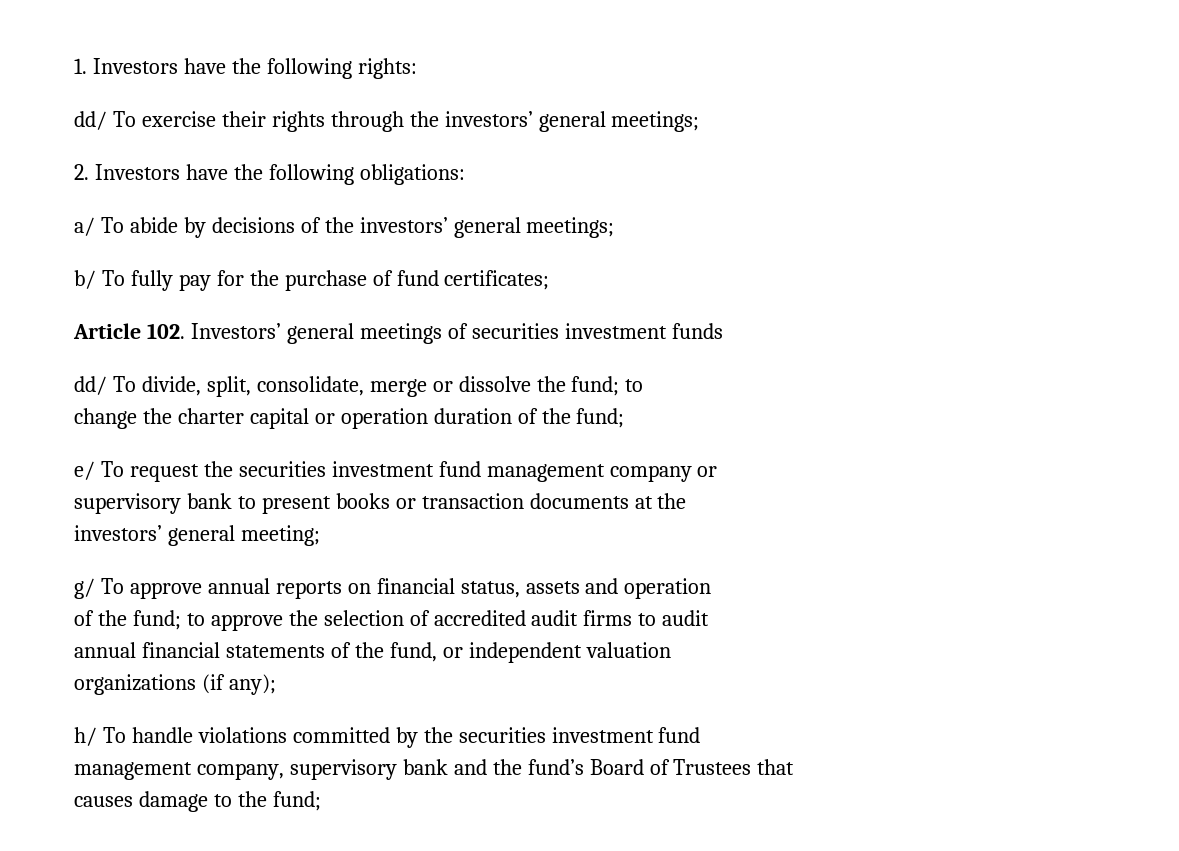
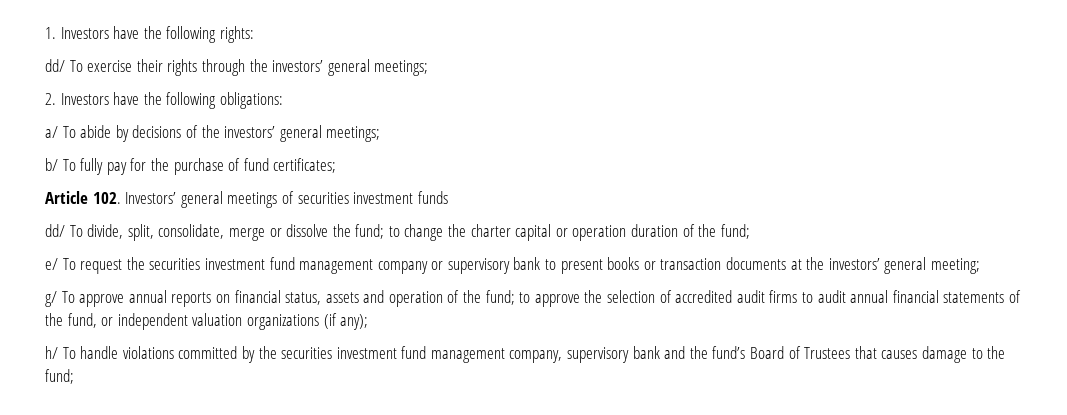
(644, 385) // -> (400, 231) none
(718, 471) // -> (444, 265) none
(687, 501) // -> (825, 263) none
(712, 588) // -> (443, 299) none
(710, 618) // -> (846, 296) none
(671, 650) // -> (243, 319) none
(701, 735) // -> (427, 352) none
(795, 767) // -> (877, 352) none

